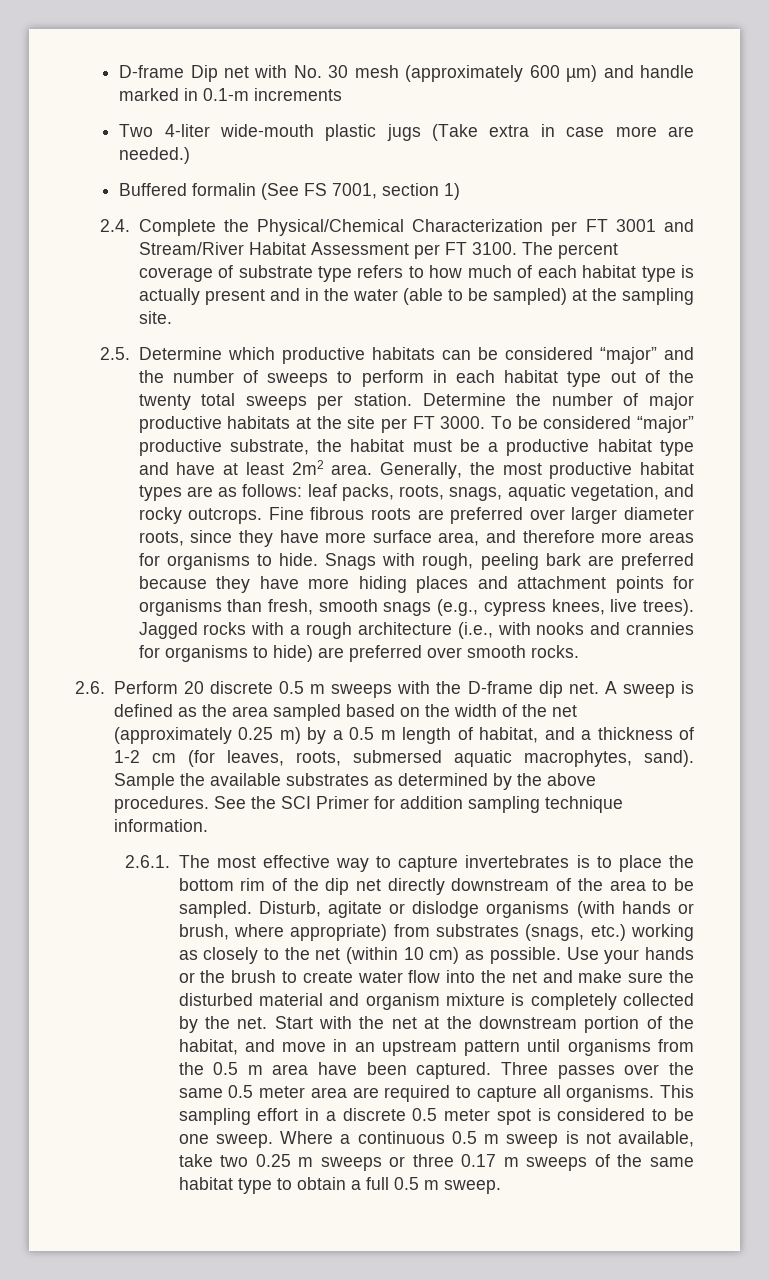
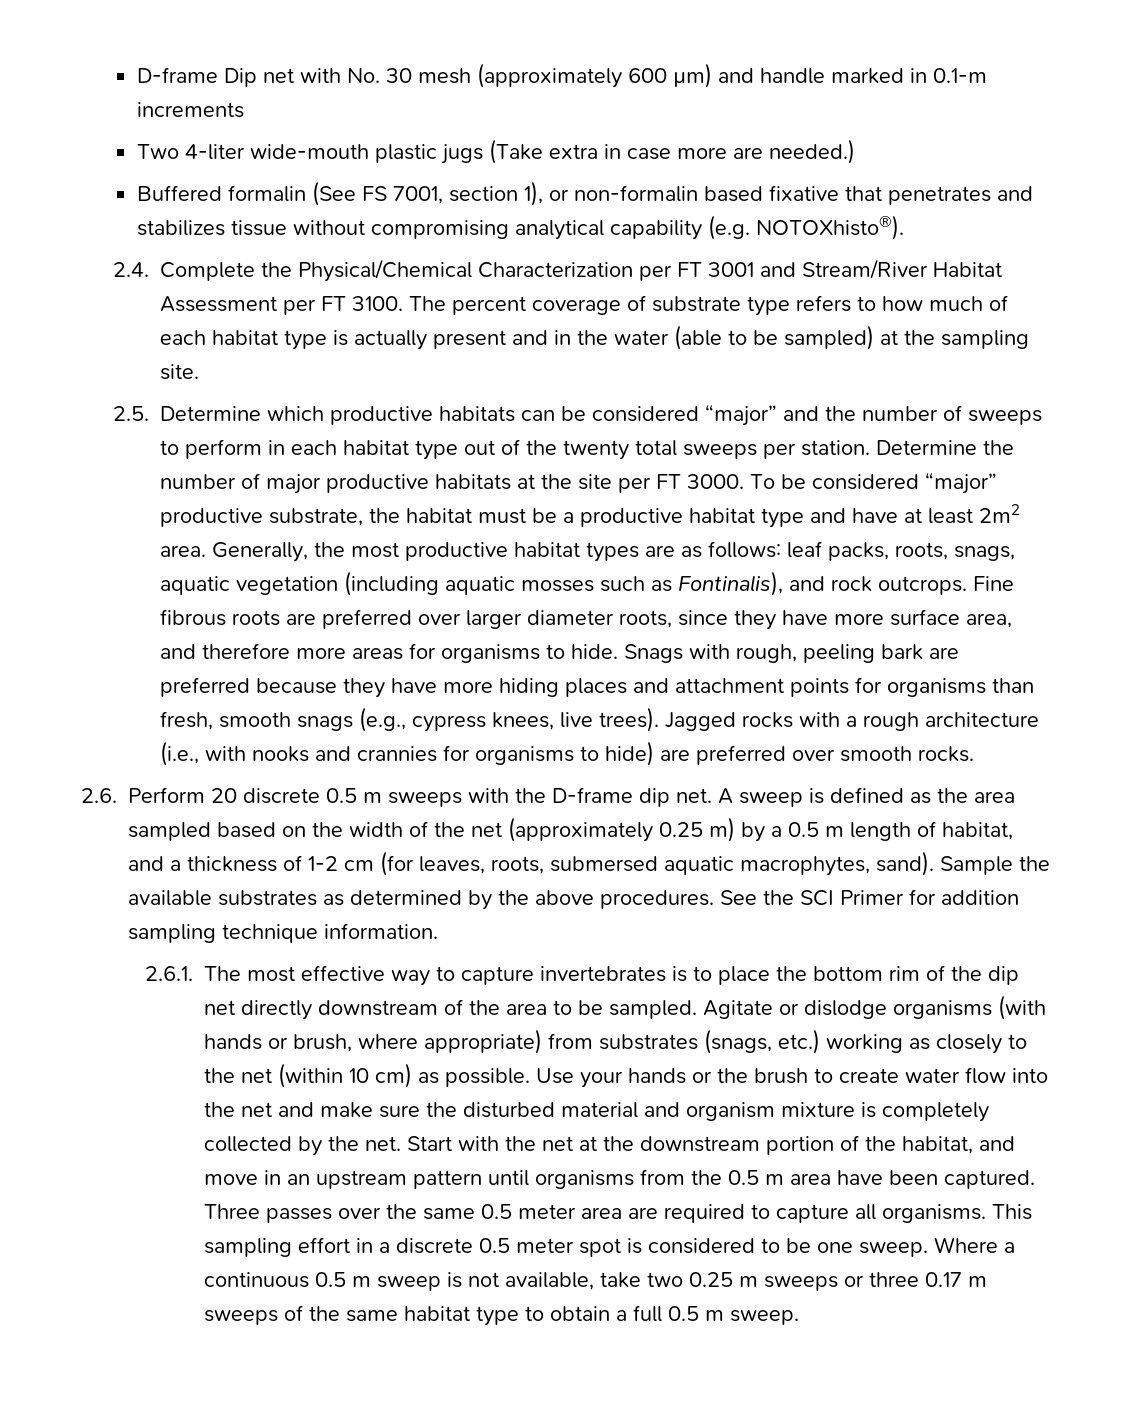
[444,183,461,200] 1) -> [524,181,1034,206] [137,215,905,240] 1), or non-formalin based fixative that penetrates and stabilizes tissue without compromising analytical capability (e.g. NOTOXhisto®).
[570,484,695,501] [138,507,182,524] vegetation, and rocky -> [235,571,872,596] vegetation (including aquatic mosses such as Fontinalis), and rock
[258,901,382,918] Disturb, agitate -> [702,1000,773,1019] Agitate

